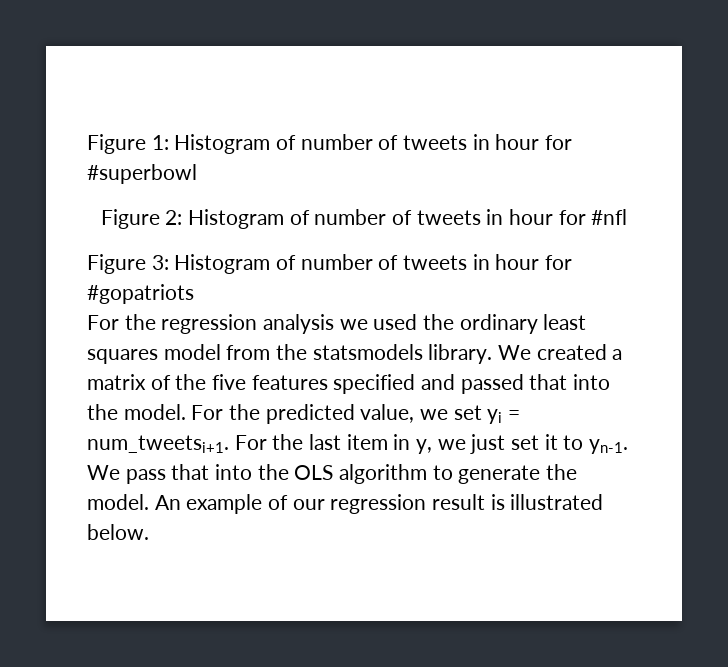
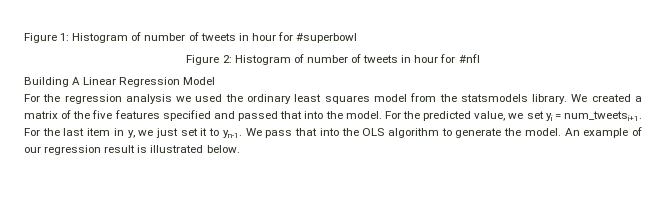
[87,254,573,274] [87,284,194,304] Figure 3: Histogram of number of tweets in hour for #gopatriots -> [24,77,216,87] Building A Linear Regression Model

